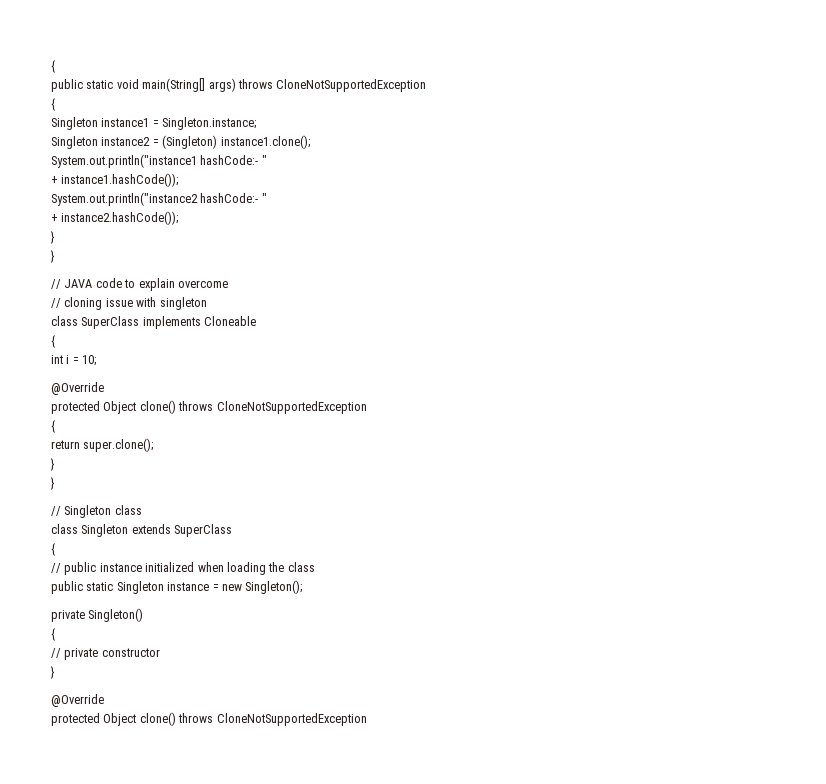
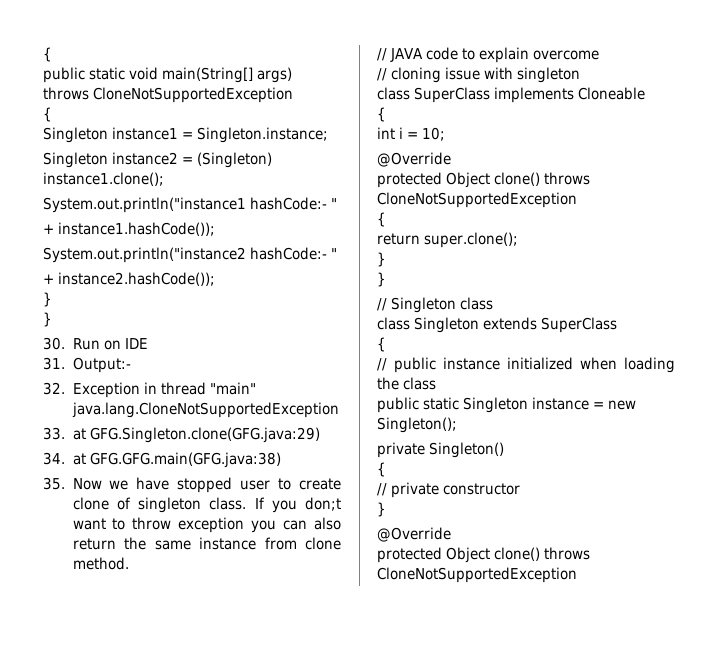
(55, 256) none -> [43,337,148,350] [43,357,131,373] [43,382,256,398] [71,402,339,418] [43,427,320,443] [43,452,281,468] [43,477,341,493] [72,497,341,513] [72,517,341,533] [72,537,341,550] [72,557,129,570] // 30. Run on IDE // 31. Output:- // 32. Exception in thread "main" java.lang.CloneNotSupportedException // 33. at GFG.Singleton.clone(GFG.java:29) // 34. at GFG.GFG.main(GFG.java:38) // 35. Now we have stopped user to create clone of singleton class. If you don;t want to throw exception you can also return the same instance from clone method.

